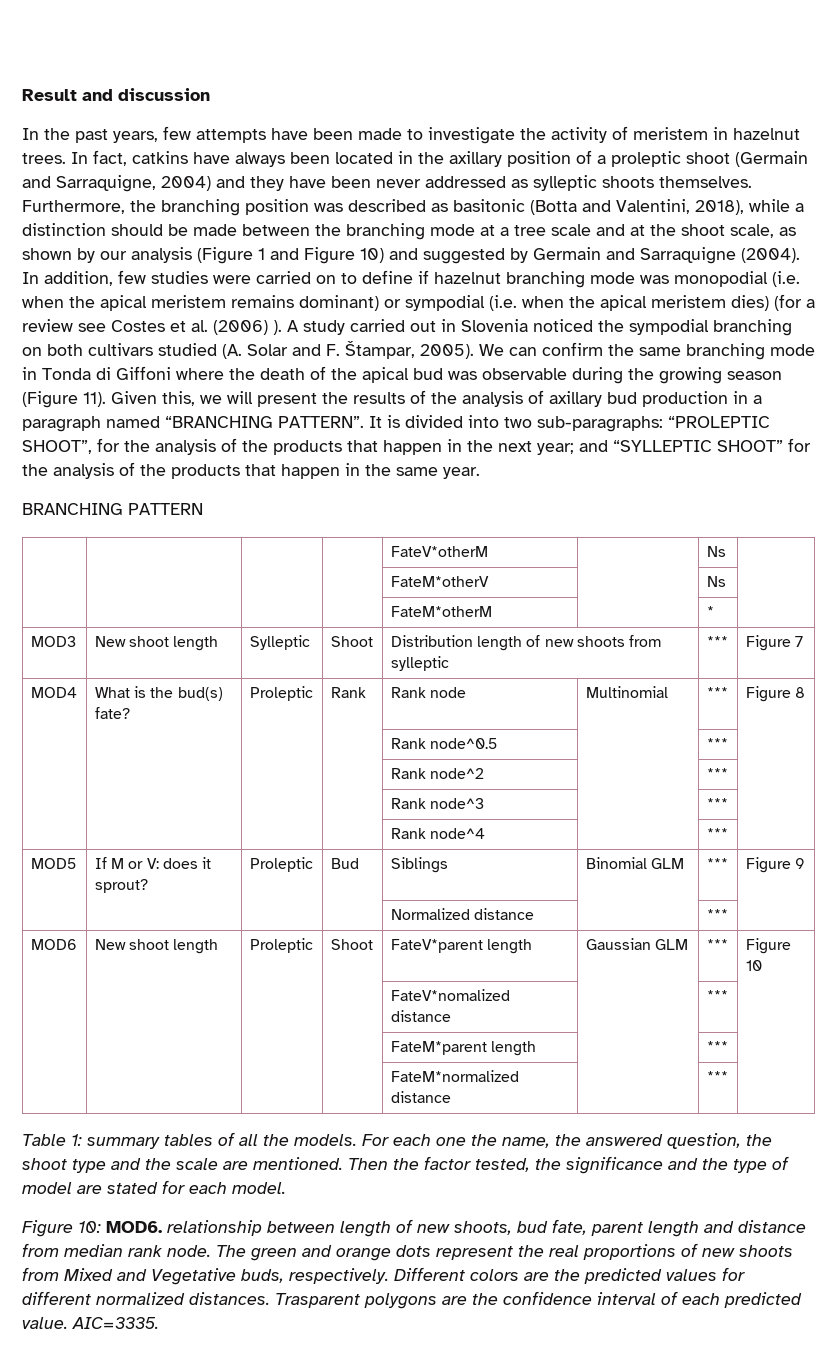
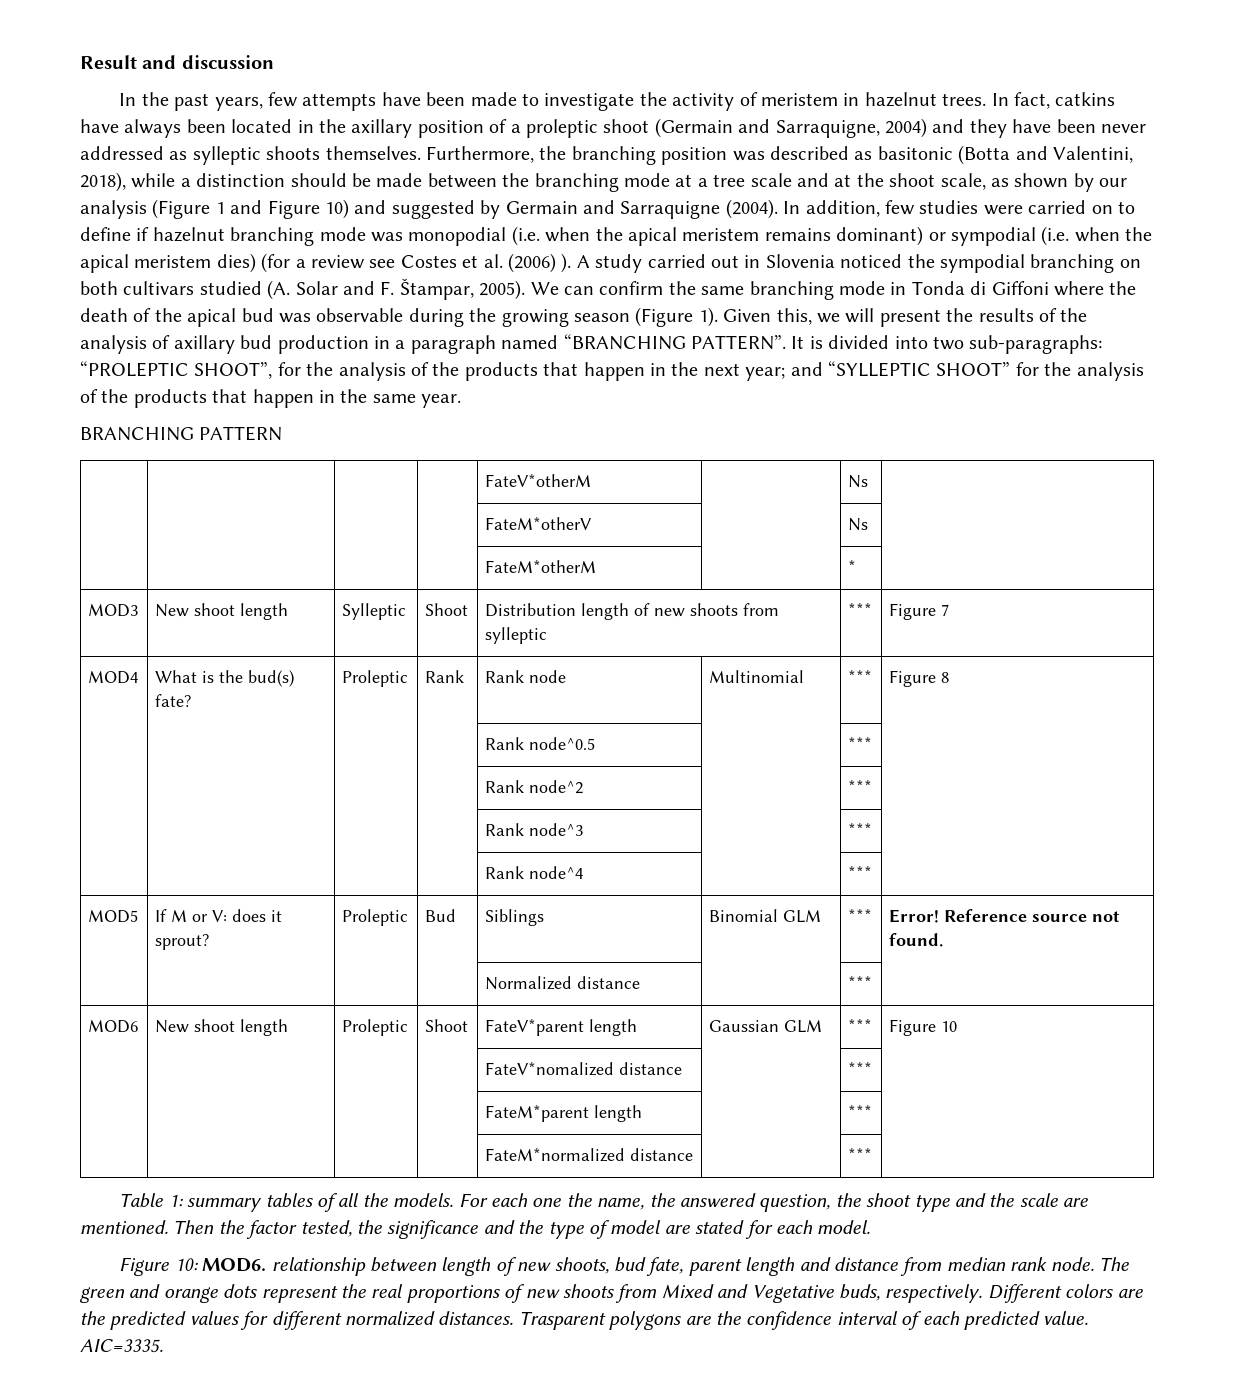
[83,392,106,407] 11). -> [698,307,718,327] 1).
[745,857,805,873] Figure 9 -> [889,909,1121,923] [889,933,944,947] Error! Reference source not found.

